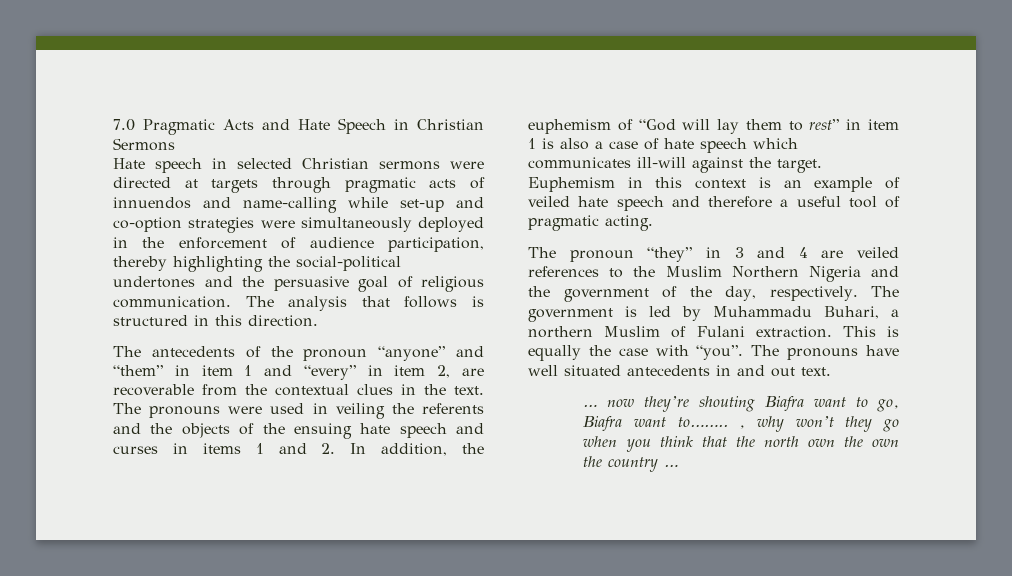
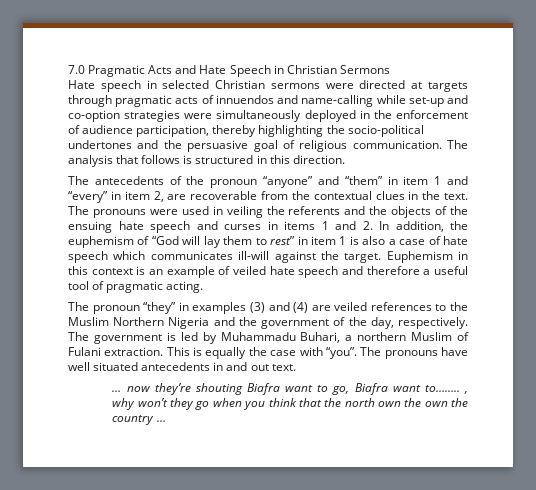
[296,256,401,271] social-political -> [347,125,424,137] socio-political
[734,247,808,258] 3 and 4 -> [192,302,309,314] examples (3) and (4)

